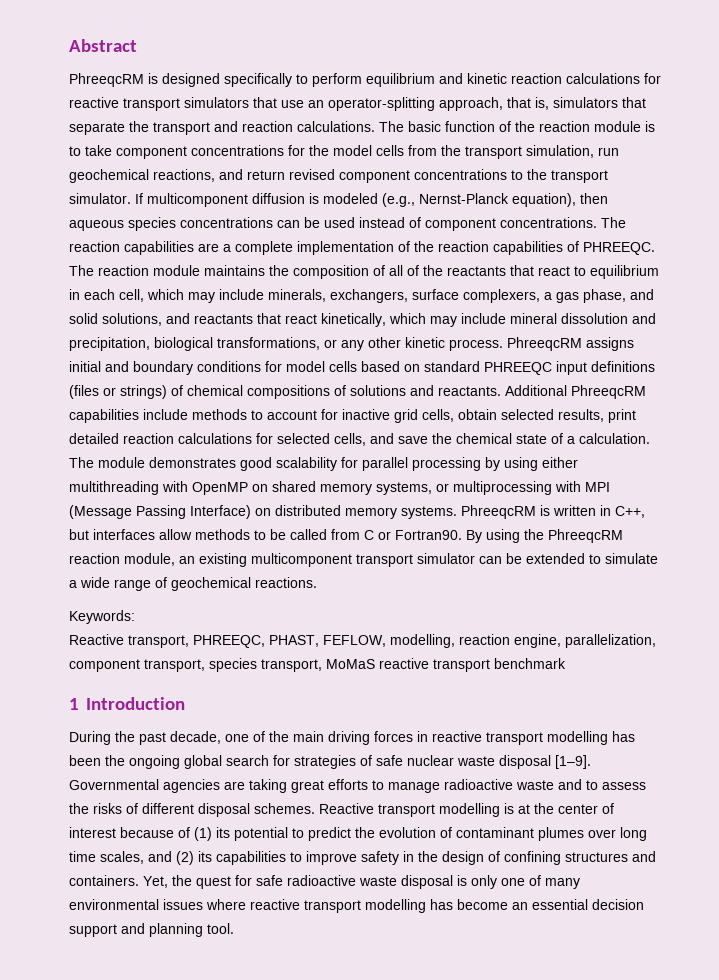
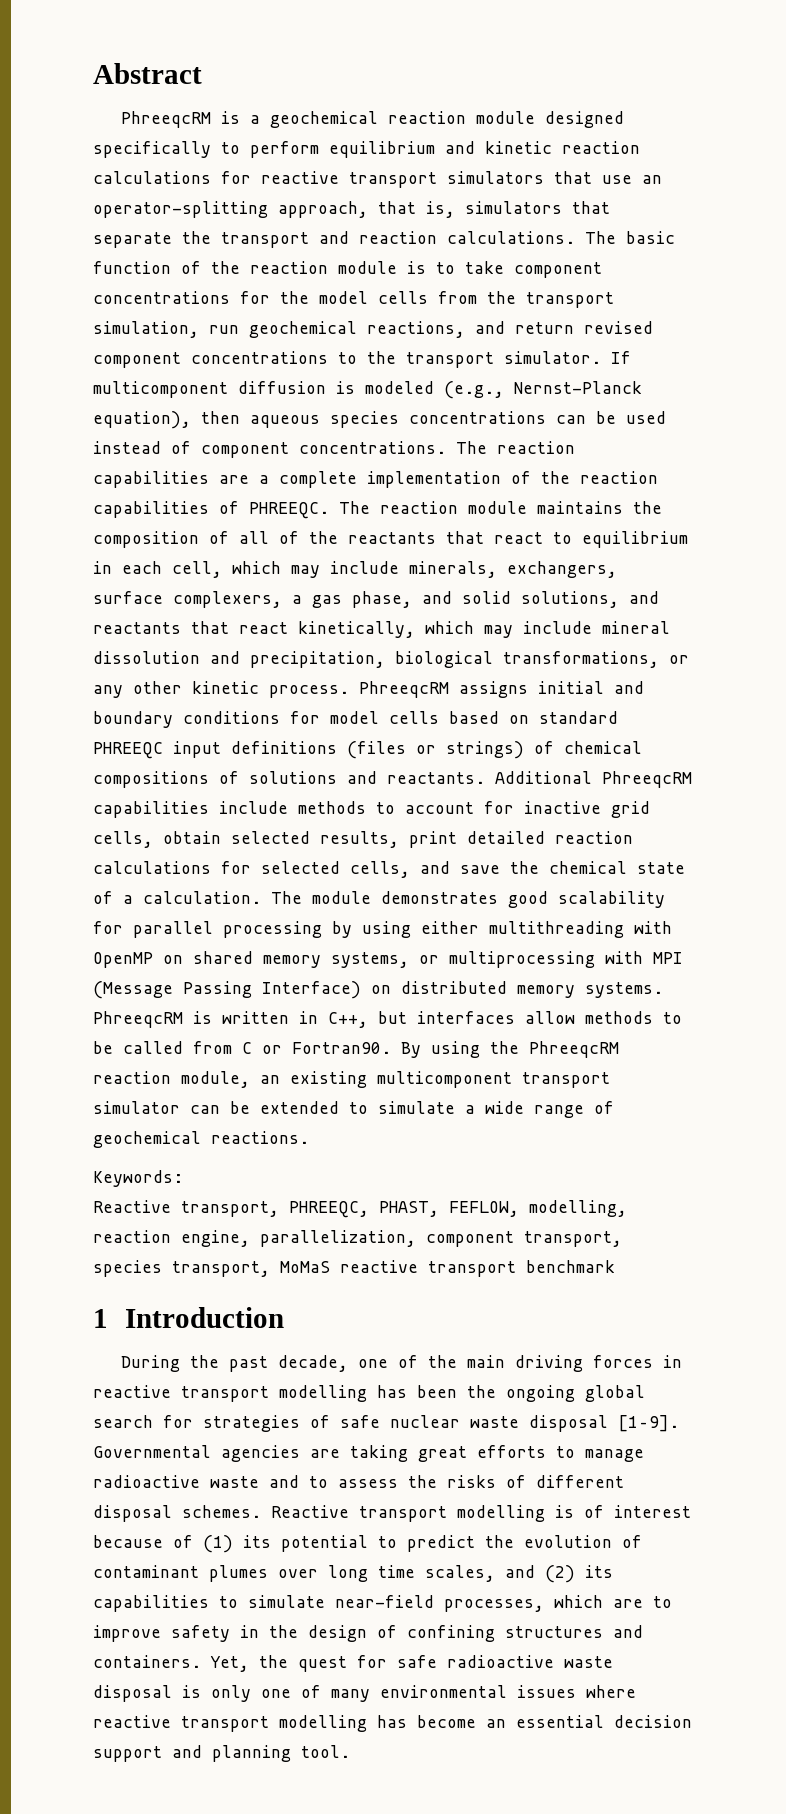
(158, 78) none -> [250,111,536,128] a geochemical reaction module
[518,803,598,814] at the center -> (574, 1511) none
(302, 857) none -> [248,1595,672,1612] simulate near-field processes, which are to

